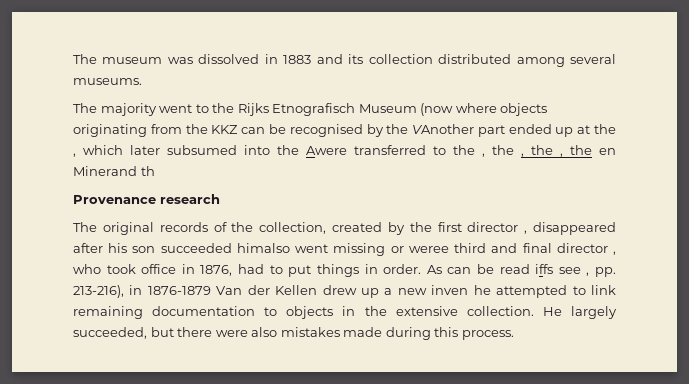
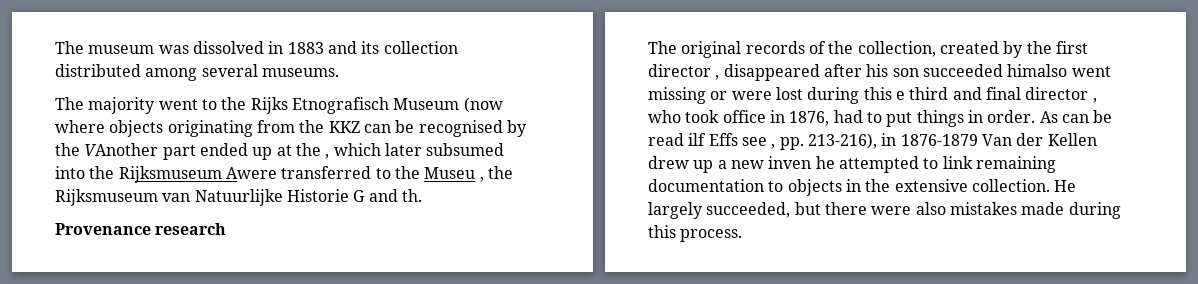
(299, 150) none -> [118,166,222,183] Rijksmuseum
[482,145,616,157] [73,166,155,176] , the , the , the en Minerand th -> [424,166,513,182] [55,189,422,206] Museu , the Rijksmuseum van Natuurlijke Historie G and th.
[408,246,449,253] weree -> [731,87,905,104] were lost during this e
[535,264,554,274] iffs -> [688,133,738,146] ilf Effs

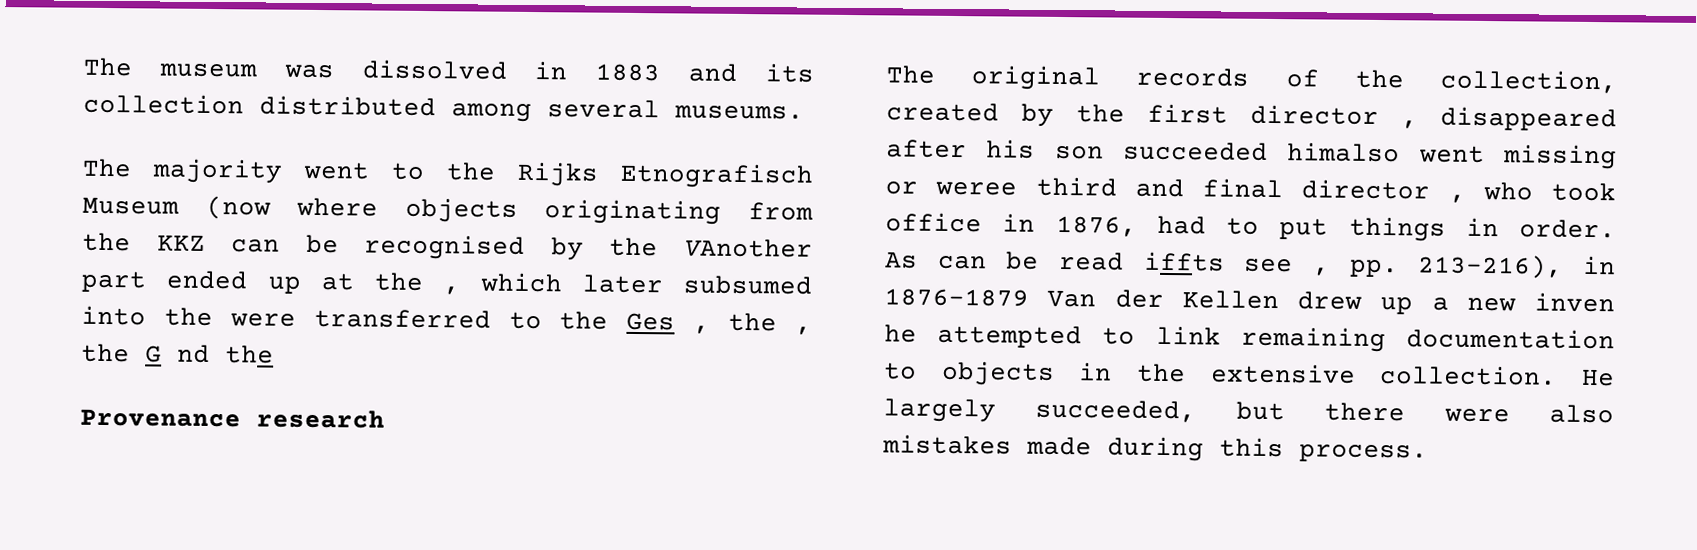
[118,166,277,183] Rijksmuseum Awere -> [229,313,296,327] were
[424,166,513,182] [55,189,422,206] Museu , the Rijksmuseum van Natuurlijke Historie G and th. -> [626,312,813,335] [81,343,274,364] Ges , the , the G nd the
[731,87,905,104] were lost during this e -> [935,181,1018,196] weree
[688,133,738,146] ilf Effs -> [1143,251,1225,272] iffts

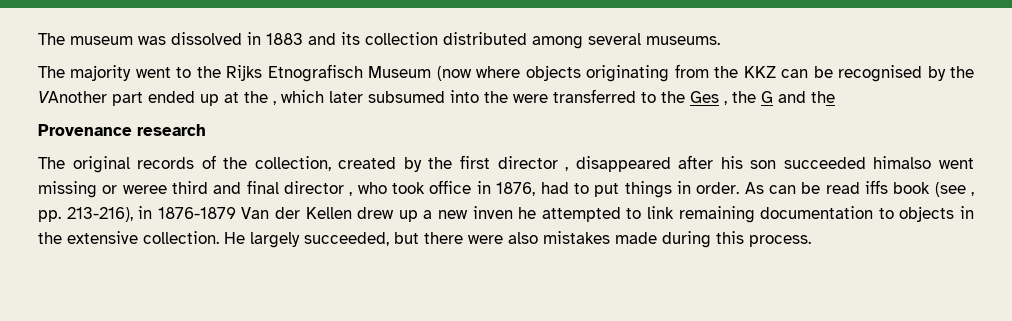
[795,326,813,335] [81,343,210,363] , the G nd -> [761,91,806,103] G and
[1143,251,1294,273] iffts see -> [864,180,966,197] iffs book (see

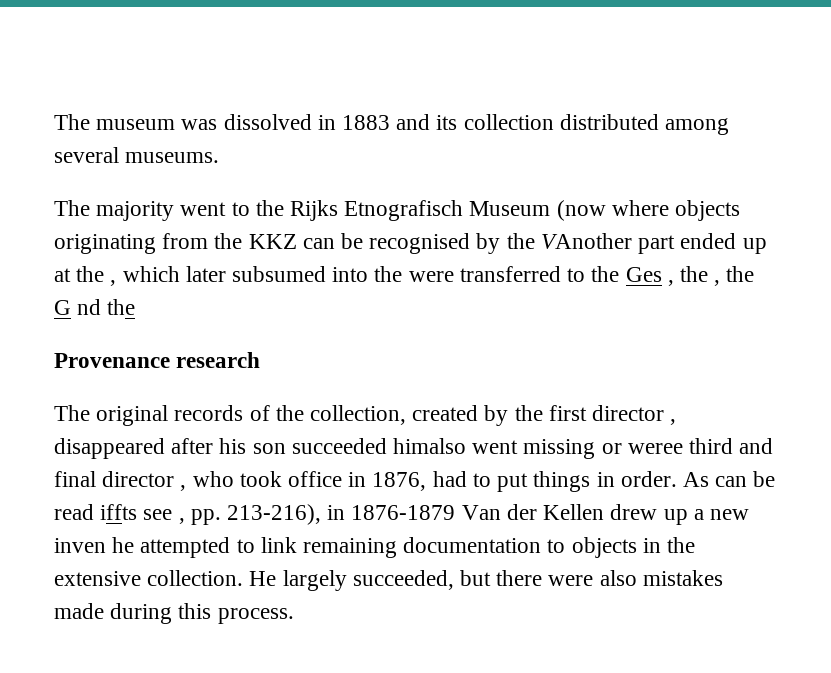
[761,91,806,103] G and -> [714,266,755,286] [54,299,102,315] , the G nd
[864,180,966,197] iffs book (see -> [100,504,173,520] iffts see

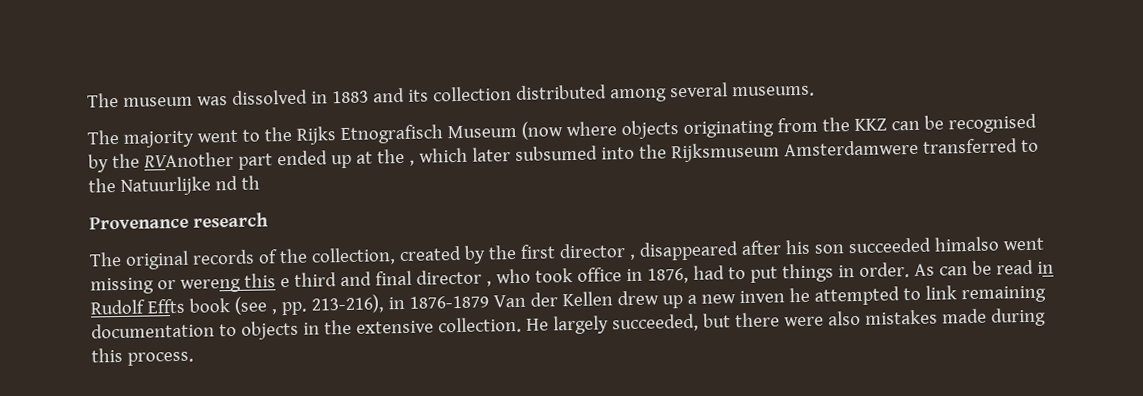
[540,233,632,249] VAnother -> [142,151,234,168] RVAnother
[408,271,454,282] were -> [670,139,919,163] Rijksmuseum Amsterdamwere
[625,266,755,286] [54,299,136,315] Ges , the , the G nd the -> [119,175,260,196] Natuurlijke nd th
[627,443,683,454] weree -> [179,273,290,293] wereng this e
[100,504,173,520] iffts see -> [1036,261,1054,274] [90,296,268,315] in Rudolf Effts book (see

